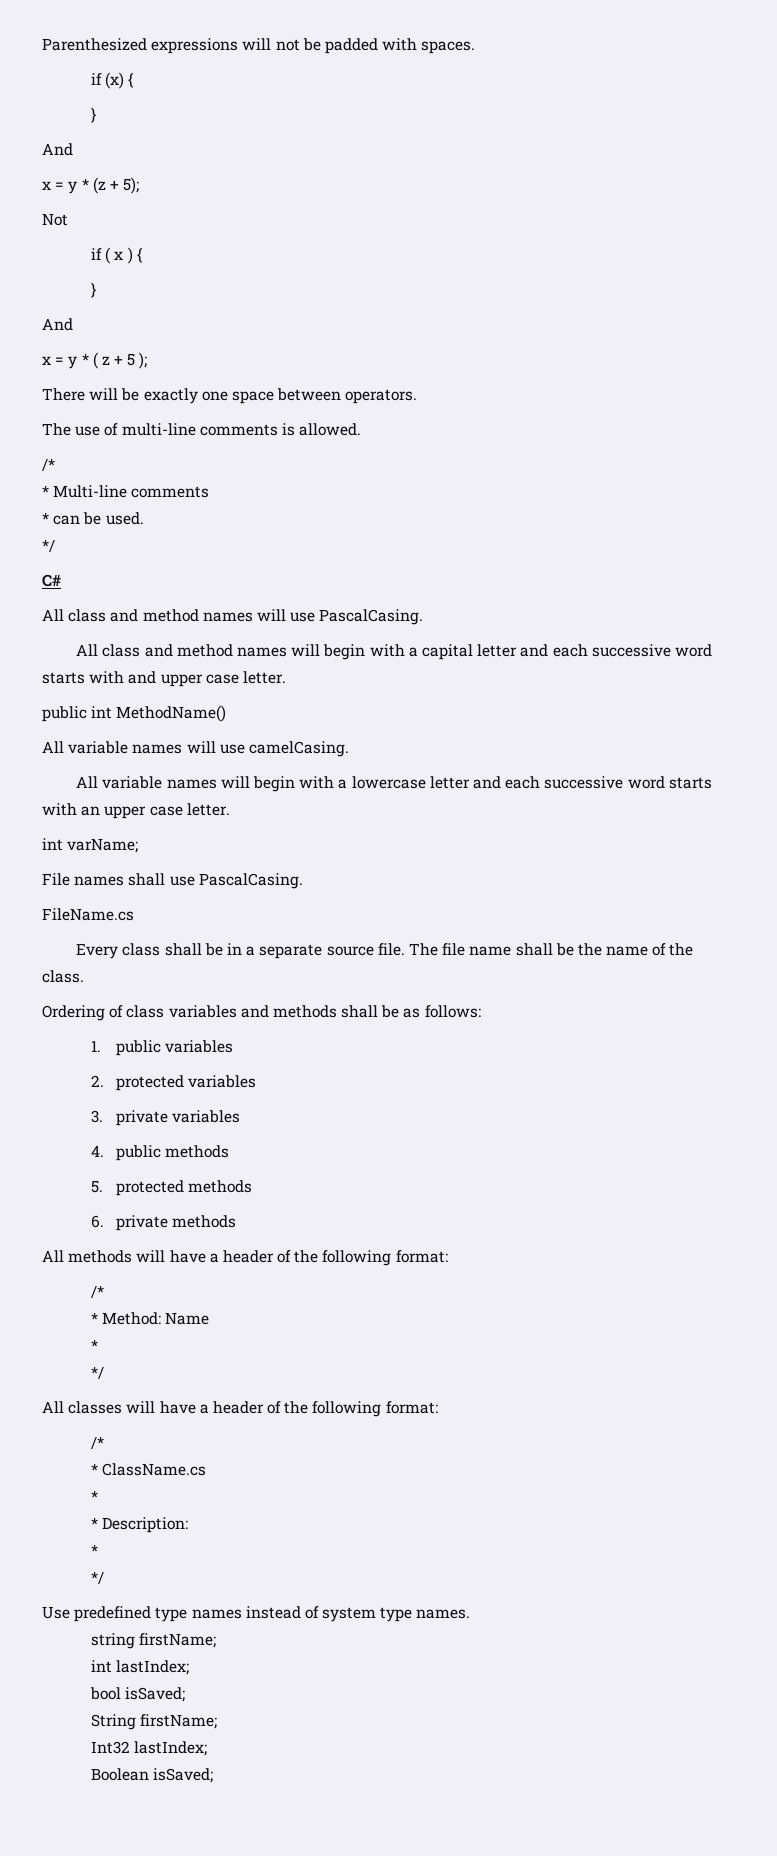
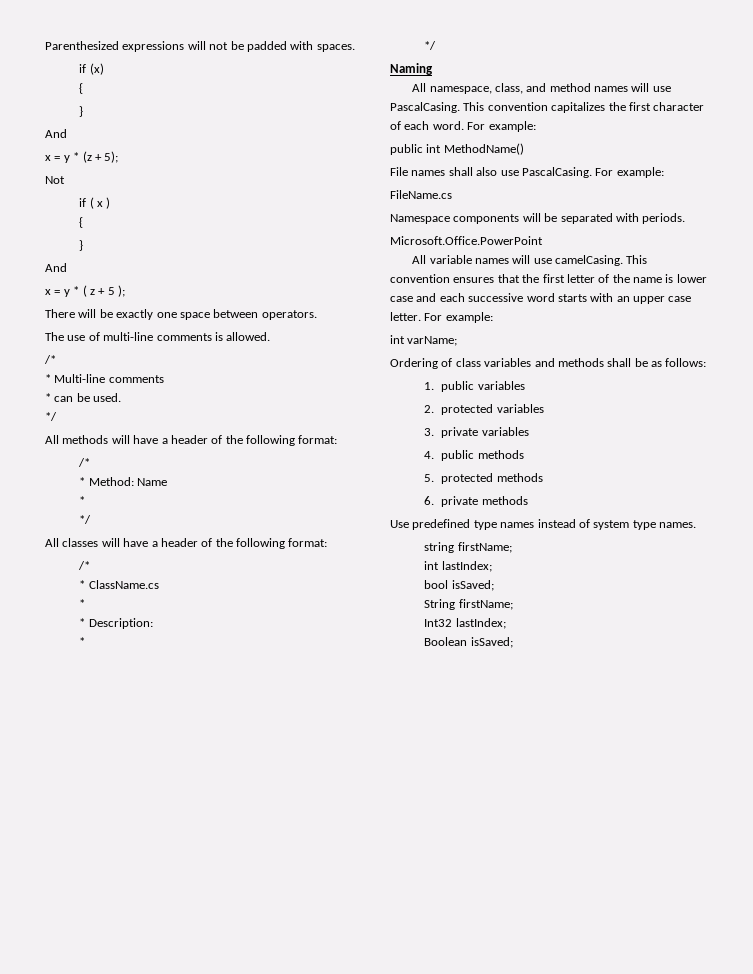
(125, 80) none -> (104, 69) //
(133, 255) none -> (111, 203) //
[42,574,61,587] [42,609,424,625] [76,644,712,660] [42,671,286,687] [42,705,227,722] [42,741,349,757] [76,776,712,792] [42,803,230,819] [42,838,139,853] [42,873,303,889] [42,908,134,921] [76,943,694,959] [42,970,84,983] [42,1005,481,1021] [91,1040,233,1056] [91,1075,256,1091] [91,1110,240,1126] [91,1145,229,1161] [91,1180,252,1196] [91,1215,236,1231] // C# // All class and method names will use PascalCasing. // All class and method names will begin with a capital letter and each successive word starts with and upper case letter. // public int MethodName() // All variable names will use camelCasing. // All variable names will begin with a lowercase letter and each successive word starts with an upper case letter. // int varName; // File names shall use PascalCasing. // FileName.cs // Every class shall be in a separate source file. The file name shall be the name of the class. // Ordering of class variables and methods shall be as follows: // 1. public variables // 2. protected variables // 3. private variables // 4. public methods // 5. protected methods // 6. private methods -> (57, 416) none
(105, 1577) none -> [390,63,433,75] [412,83,671,94] [390,102,705,113] [390,121,536,132] [390,143,524,155] [390,167,664,178] [390,190,452,199] [390,213,686,224] [390,236,543,245] [412,255,648,266] [390,274,707,283] [390,293,692,304] [390,312,493,323] [390,335,458,346] [390,358,707,369] [424,381,525,392] [424,404,544,415] [424,427,529,438] [424,450,524,461] [424,473,543,484] [424,496,528,507] // Naming // All namespace, class, and method names will use PascalCasing. This convention capitalizes the first character of each word. For example: // public int MethodName() // File names shall also use PascalCasing. For example: // FileName.cs // Namespace components will be separated with periods. // Microsoft.Office.PowerPoint // All variable names will use camelCasing. This convention ensures that the first letter of the name is lower case and each successive word starts with an upper case letter. For example: // int varName; // Ordering of class variables and methods shall be as follows: // 1. public variables // 2. protected variables // 3. private variables // 4. public methods // 5. protected methods // 6. private methods

